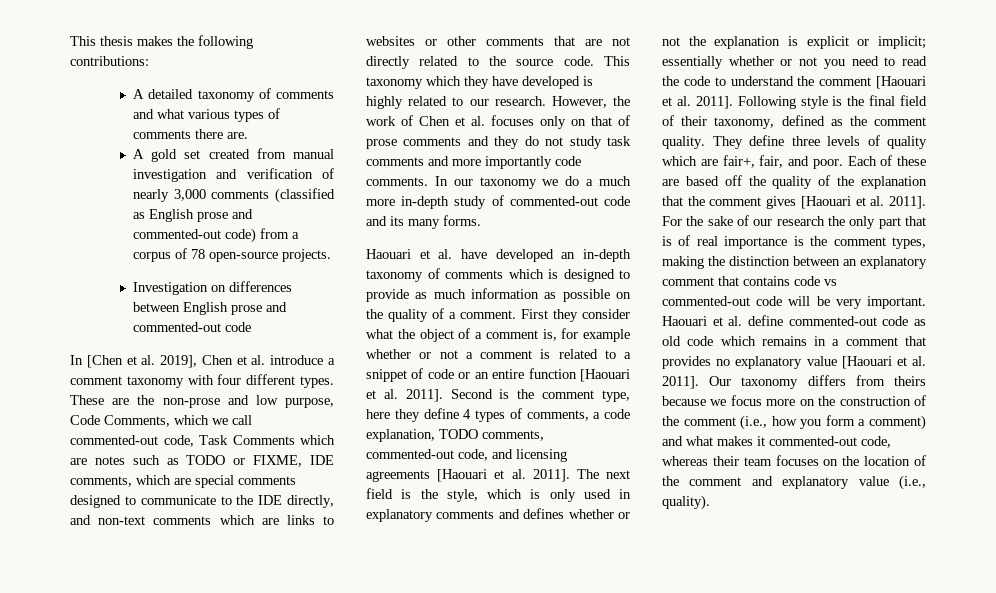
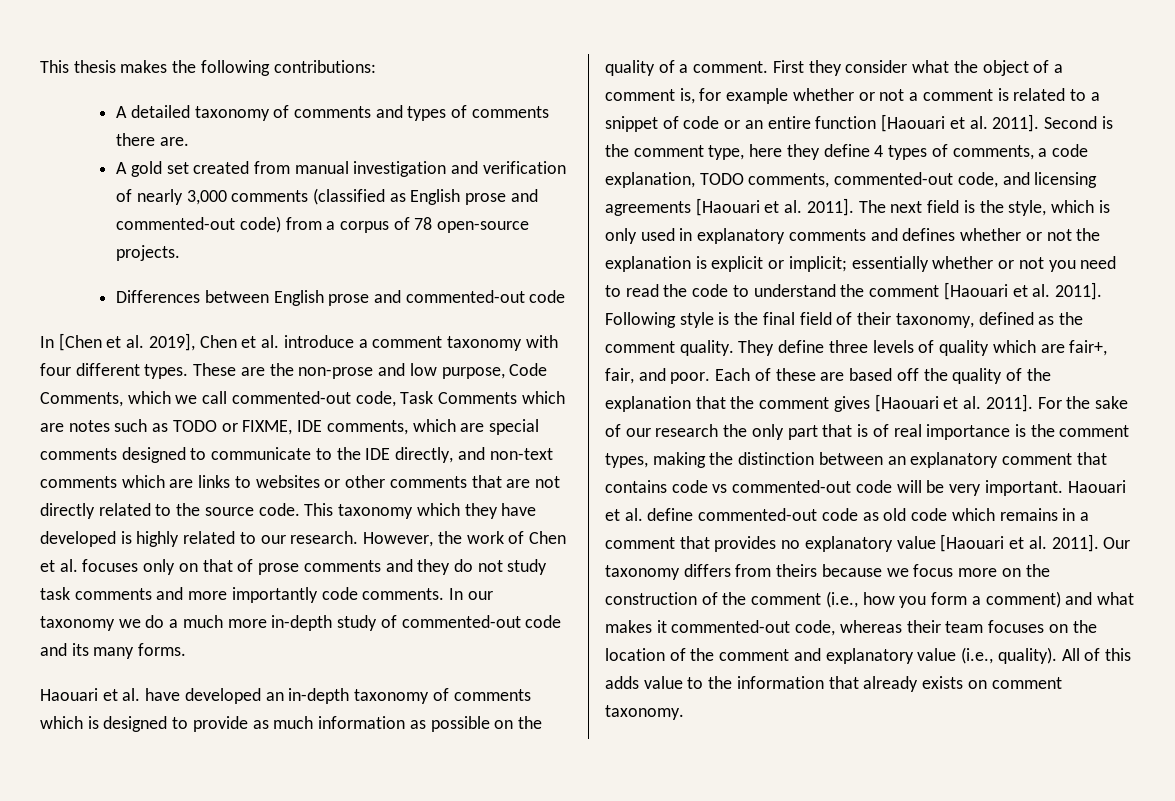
[157,109,231,119] what various -> (403, 111) none
[133,281,293,295] Investigation on differences -> [116,290,201,303] Differences
(710, 502) none -> [1061,648,1131,661] [605,676,1062,692] [605,705,684,720] All of this adds value to the information that already exists on comment taxonomy.

